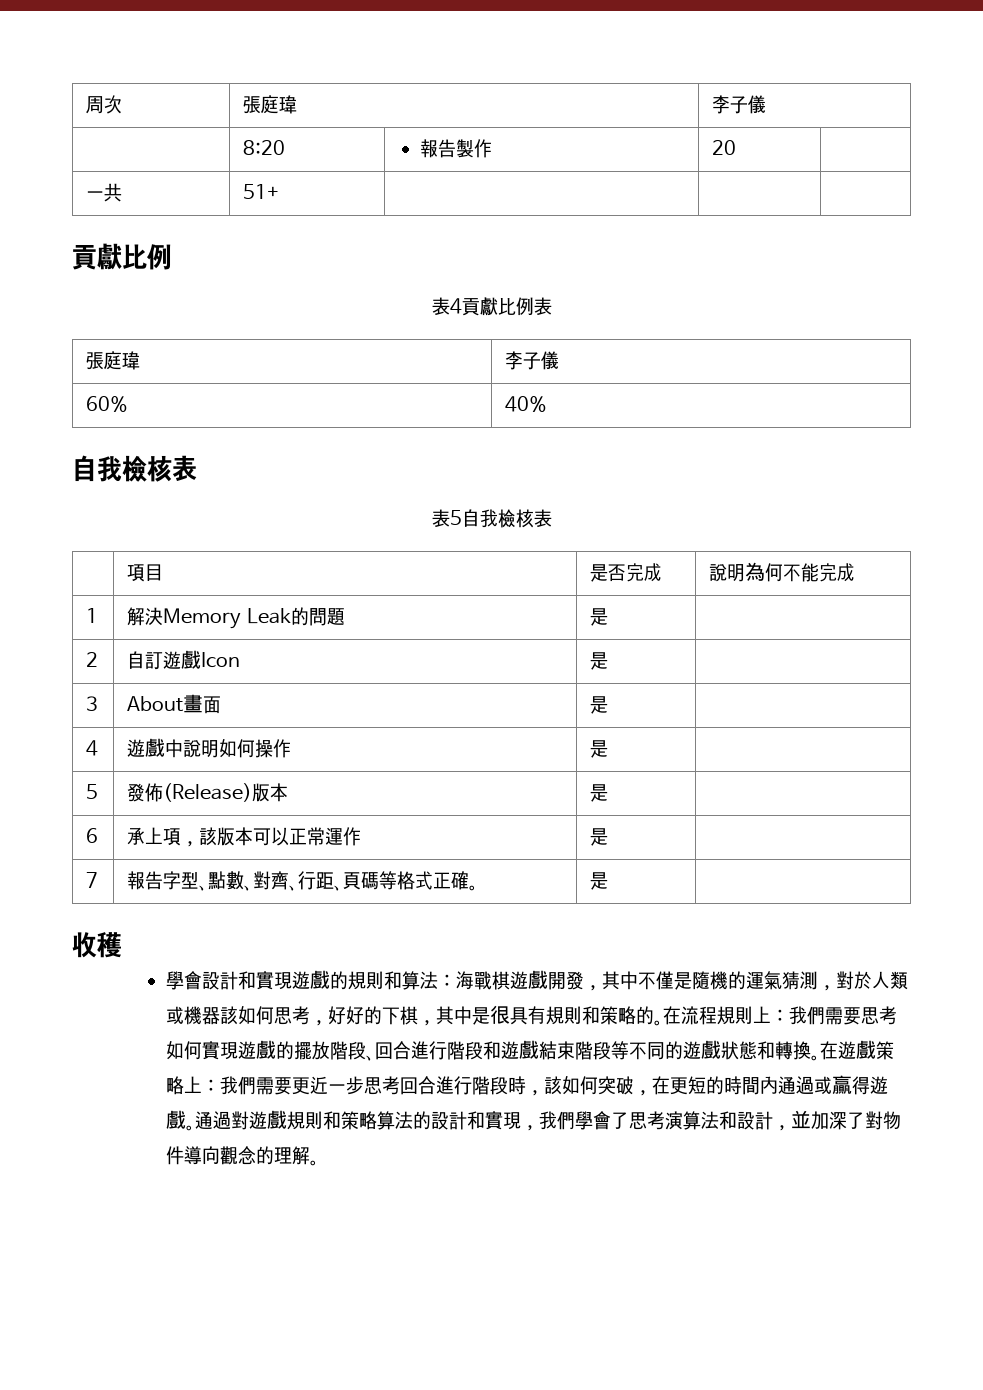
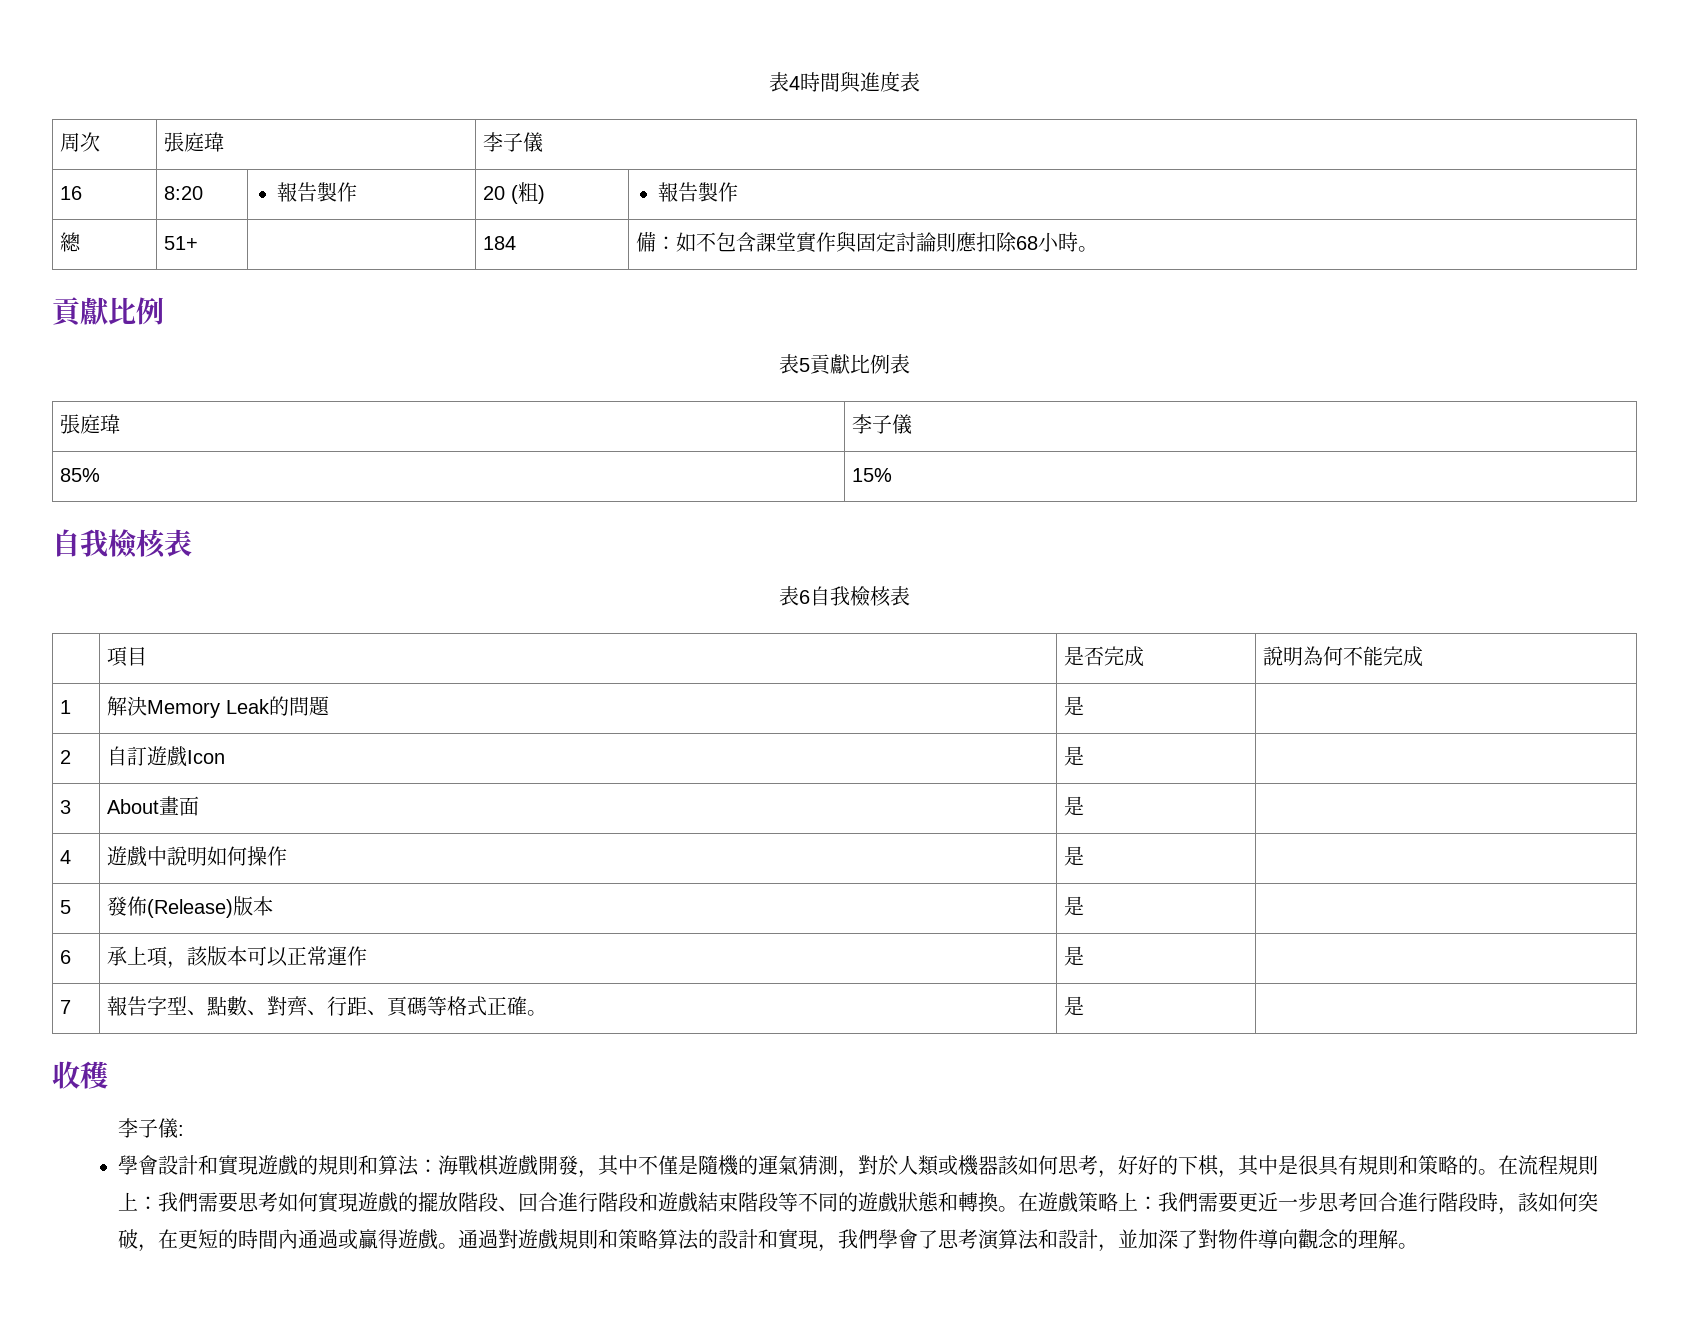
(86, 105) none -> [769,71,920,93] 表4時間與進度表 //
(767, 104) none -> [60,186,83,200] 16
[86,183,123,202] [243,184,280,199] | // 一共 | 51+ | | | -> [511,182,546,204] [658,182,739,202] [60,232,82,252] [164,236,199,250] [483,236,517,250] [636,231,1099,253] (粗) | 報告製作 // 總 | 51+ | | 184 | 備：如不包含課堂實作與固定討論則應扣除68小時。
[449,298,462,314] 4 -> [799,358,810,372] 5
[86,396,129,412] [505,396,548,412] 60% | 40% -> [60,468,101,482] [852,468,893,482] 85% | 15%
[449,510,462,525] 5 -> [799,590,810,604] 6
(122, 945) none -> [118,1118,185,1138] // 李子儀:

